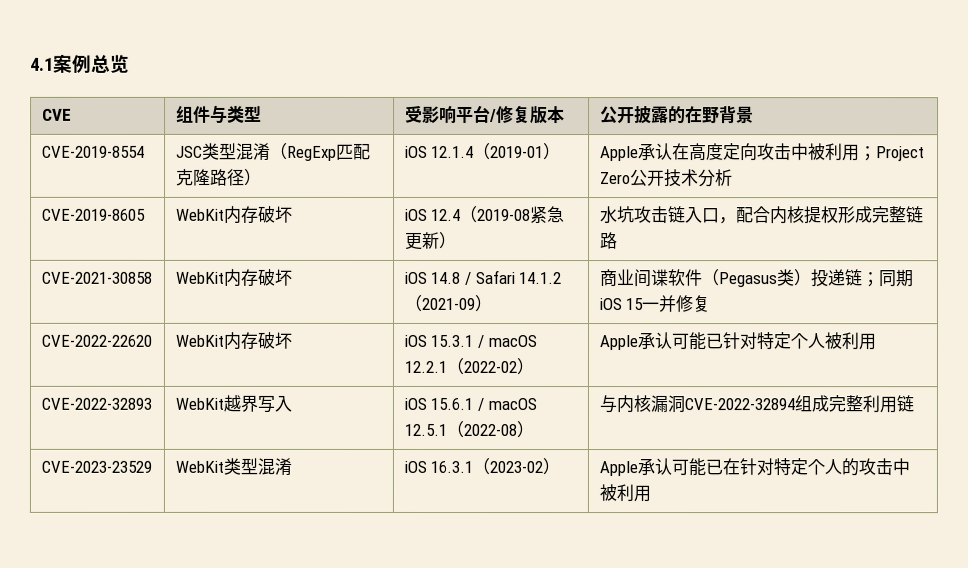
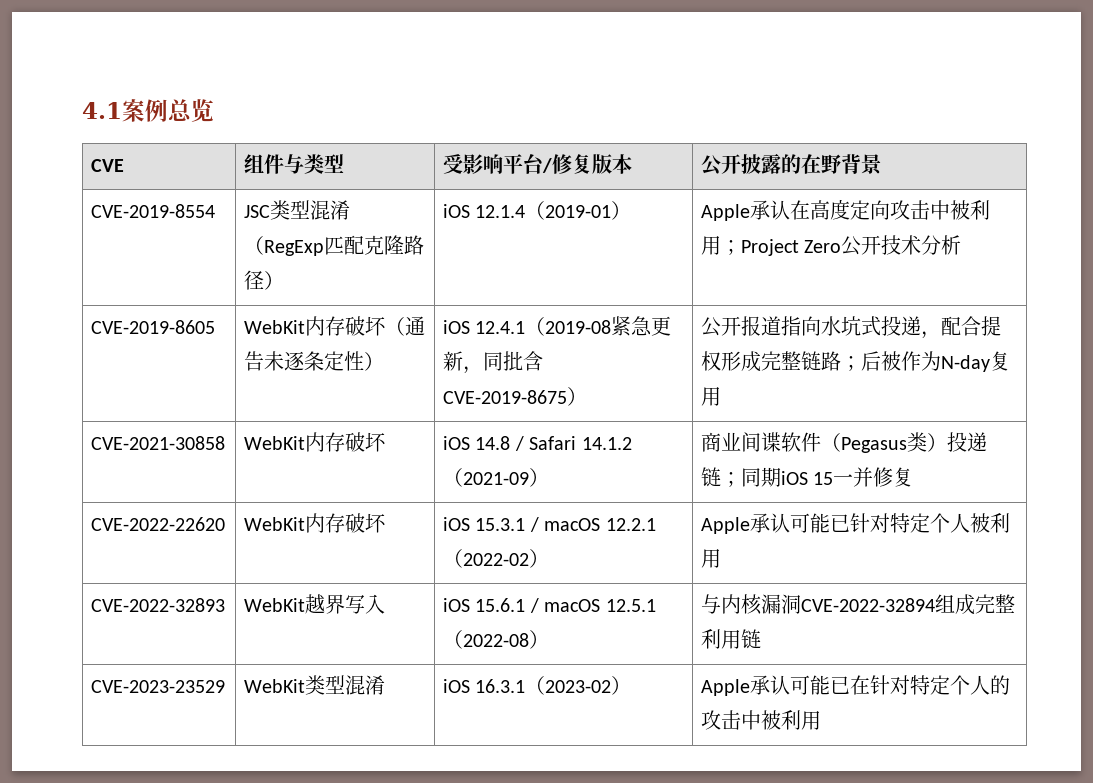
[404,208,462,221] | iOS 12.4 -> [385,316,426,336] [244,351,385,371] [443,320,526,334] （通告未逐条定性） | iOS 12.4.1
[438,231,457,249] [599,206,805,225] ） | 水坑攻击链入口，配合内核 -> [463,351,544,374] [443,387,588,406] [701,316,982,339] ，同批含CVE-2019-8675） | 公开报道指向水坑式投递，配合
(618, 241) none -> [841,351,1011,372] [701,387,722,406] ；后被作为N-day复用

